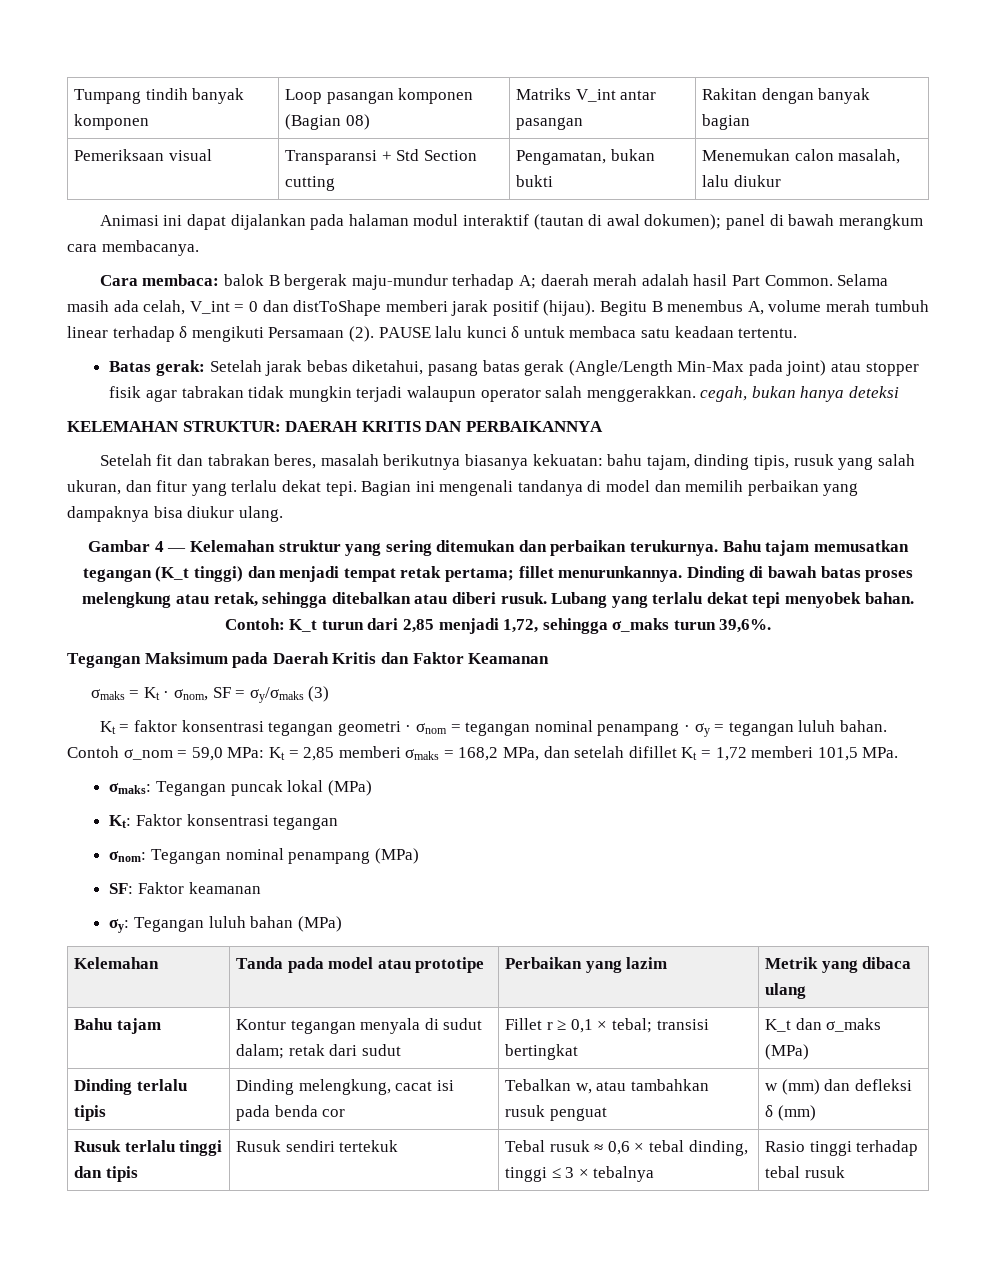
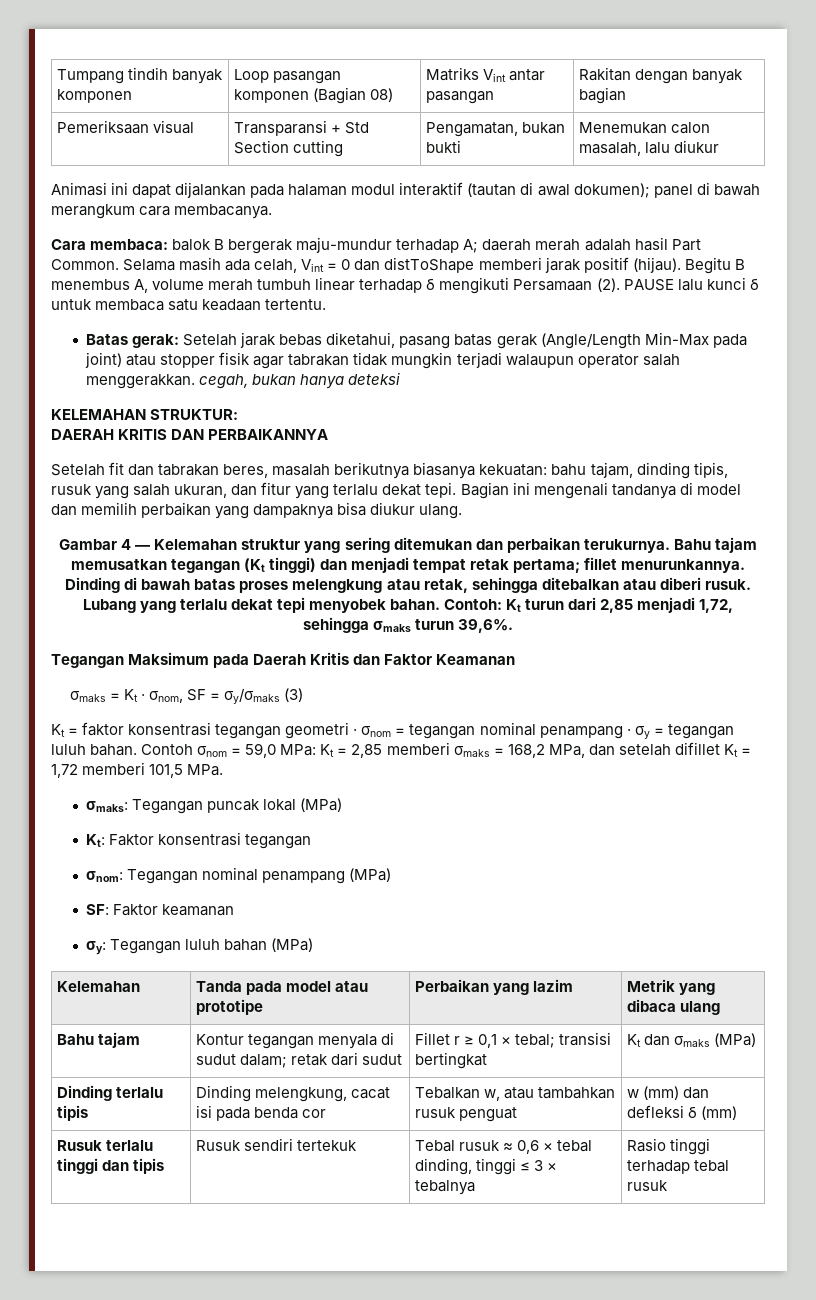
[575,89,616,102] V_int -> [483,69,507,82] Vint
[189,301,230,314] V_int -> [301,259,325,272] Vint
(281, 426) none -> (239, 414) //
[155,566,190,582] (K_t -> [243,558,265,572] (Kt
[289,619,318,632] K_t -> [506,599,522,612] Kt
[612,618,670,632] σ_maks -> [372,621,411,632] σmaks
[123,749,173,760] σ_nom -> [197,746,228,757] σnom
[765,1018,882,1032] K_t dan σ_maks -> [627,1034,711,1047] Kt dan σmaks

